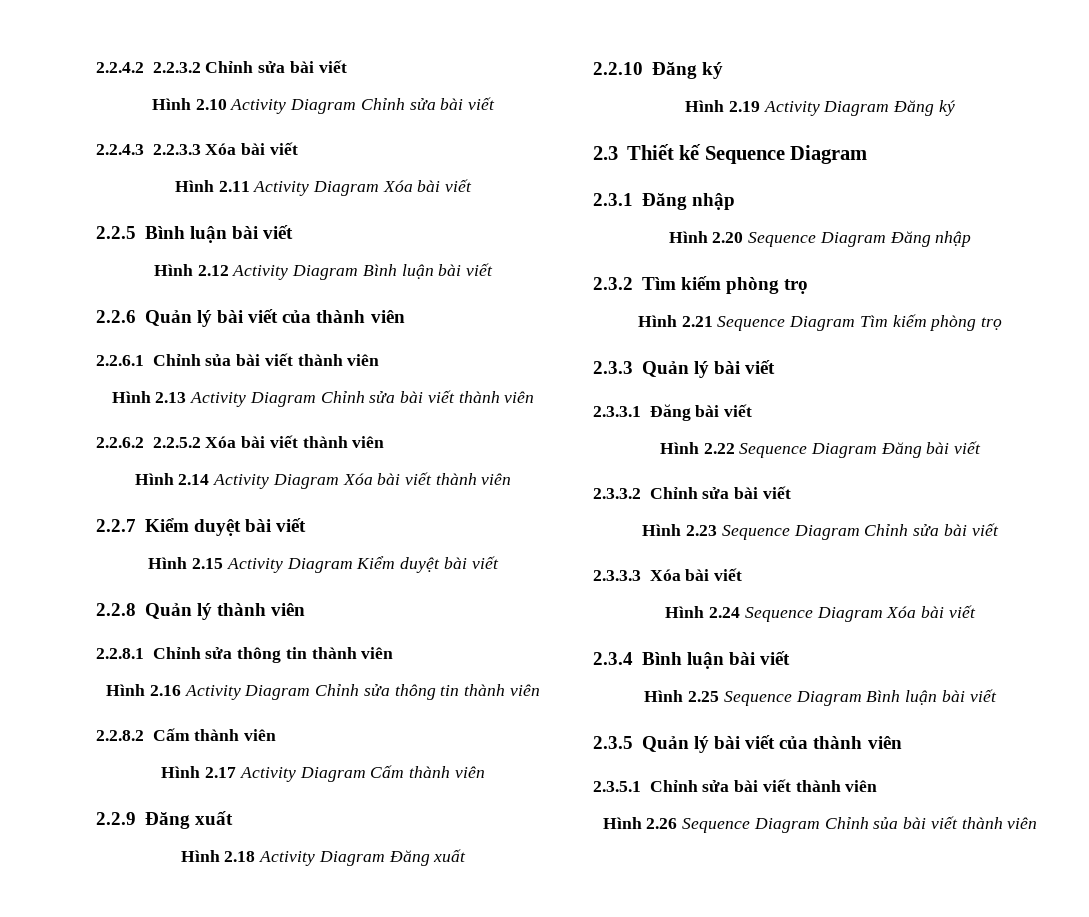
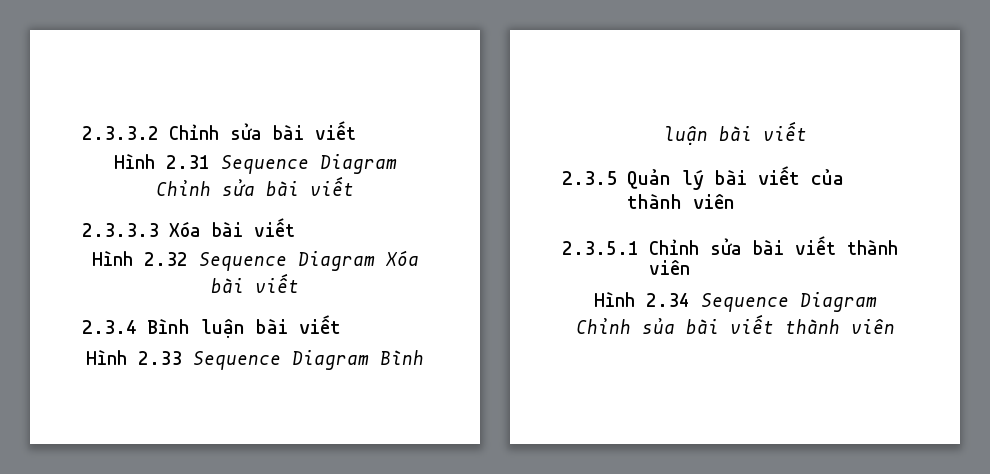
[96,60,347,73] [151,97,496,114] [96,142,298,155] [174,179,473,196] [96,225,294,243] [153,263,494,280] [96,309,405,327] [96,353,380,366] [111,390,535,407] [96,435,385,448] [134,472,512,489] [96,518,307,536] [148,556,499,573] [96,603,306,620] [96,647,394,663] [106,684,540,700] [96,728,277,741] [161,765,485,782] [96,811,233,829] [180,849,467,866] [593,62,723,79] [685,100,955,116] [593,144,868,164] [593,193,735,210] [668,231,972,247] [593,276,809,294] [637,314,1003,331] [593,360,776,378] [593,404,753,421] [659,441,982,458] 2.2.4.2 2.2.3.2 Chỉnh sửa bài viết // Hình 2.10 Activity Diagram Chỉnh sửa bài viết // 2.2.4.3 2.2.3.3 Xóa bài viết // Hình 2.11 Activity Diagram Xóa bài viết // 2.2.5 Bình luận bài viết // Hình 2.12 Activity Diagram Bình luận bài viết // 2.2.6 Quản lý bài viết của thành viên // 2.2.6.1 Chỉnh sủa bài viết thành viên // Hình 2.13 Activity Diagram Chỉnh sửa bài viết thành viên // 2.2.6.2 2.2.5.2 Xóa bài viết thành viên // Hình 2.14 Activity Diagram Xóa bài viết thành viên // 2.2.7 Kiểm duyệt bài viết // Hình 2.15 Activity Diagram Kiểm duyệt bài viết // 2.2.8 Quản lý thành viên // 2.2.8.1 Chỉnh sửa thông tin thành viên // Hình 2.16 Activity Diagram Chỉnh sửa thông tin thành viên // 2.2.8.2 Cấm thành viên // Hình 2.17 Activity Diagram Cấm thành viên // 2.2.9 Đăng xuất // Hình 2.18 Activity Diagram Đăng xuất // 2.2.10 Đăng ký // Hình 2.19 Activity Diagram Đăng ký // 2.3 Thiết kế Sequence Diagram // 2.3.1 Đăng nhập // Hình 2.20 Sequence Diagram Đăng nhập // 2.3.2 Tìm kiếm phòng trọ // Hình 2.21 Sequence Diagram Tìm kiếm phòng trọ // 2.3.3 Quản lý bài viết // 2.3.3.1 Đăng bài viết // Hình 2.22 Sequence Diagram Đăng bài viết // -> (82, 133) none
[686,525,718,536] 2.23 -> [165,155,210,169] 2.31
[709,607,741,618] 2.24 -> [143,252,188,266] 2.32
[688,691,720,702] 2.25 -> [138,351,182,365] 2.33
[646,818,678,829] 2.26 -> [645,293,690,307] 2.34

